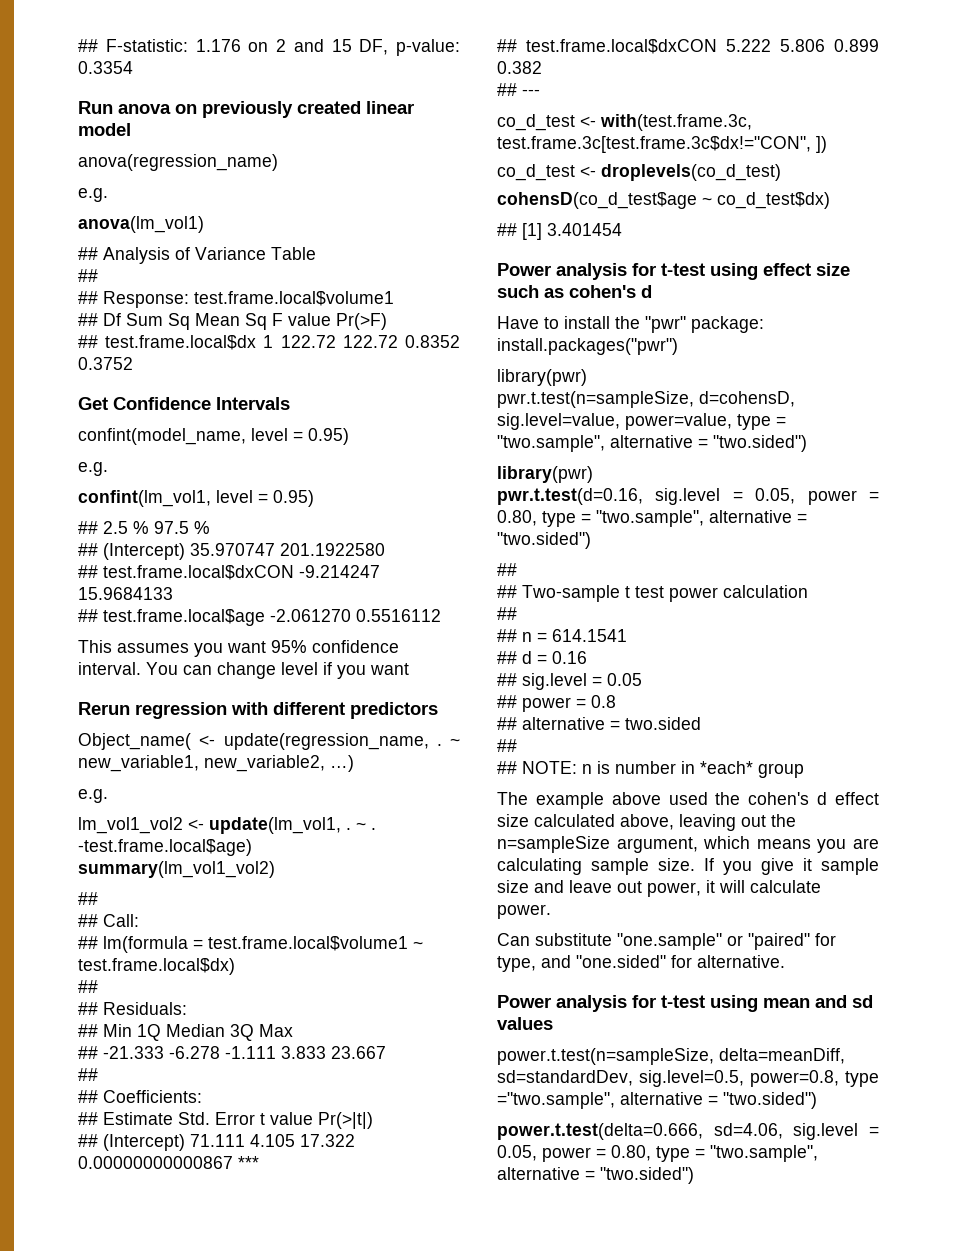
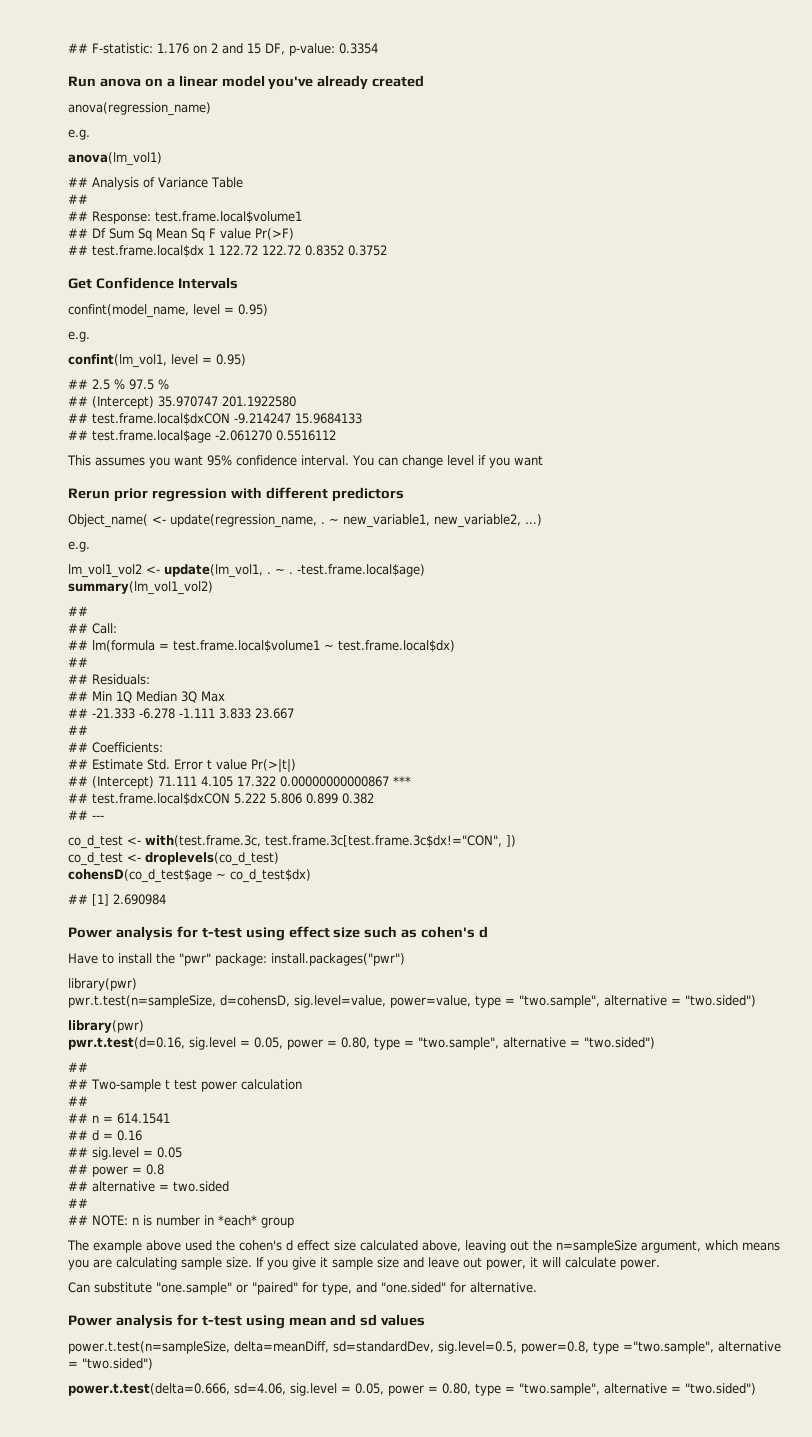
[202,101,361,118] previously created -> [166,78,175,87] a
(131, 129) none -> [268,75,425,90] you've already created
(130, 708) none -> [113,488,148,502] prior
[547,223,622,236] 3.401454 -> [113,894,166,905] 2.690984

